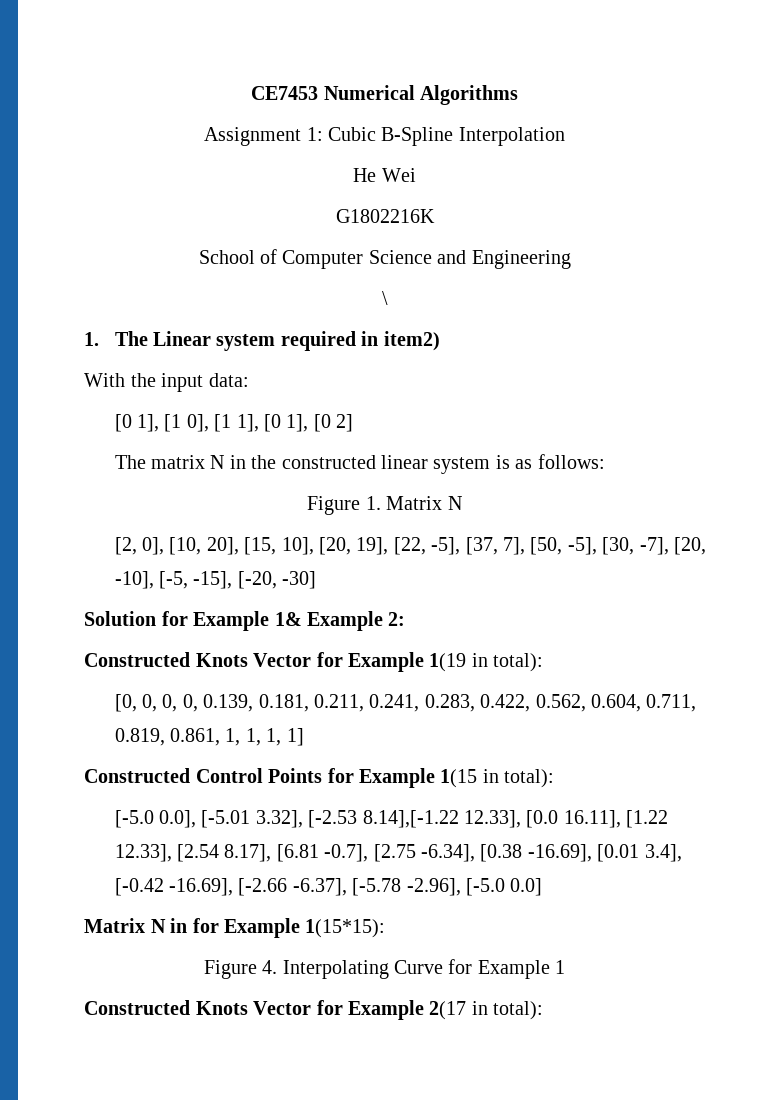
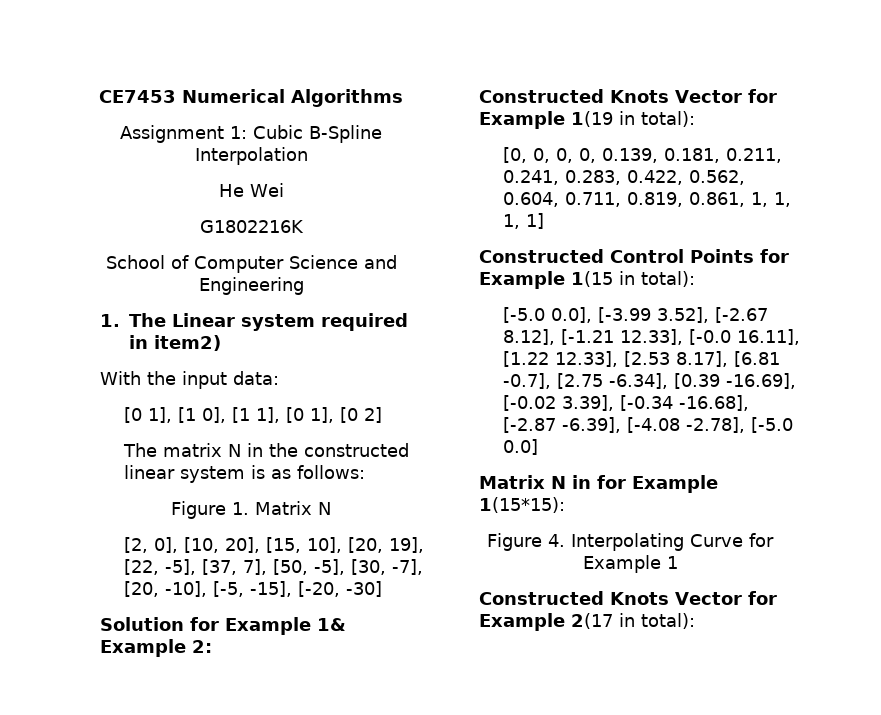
[381,291,388,305] // \ -> (304, 286) none
[201,810,559,828] [-5.01 3.32], [-2.53 8.14],[-1.22 12.33], [0.0 -> [597,307,768,323] [502,329,731,345] [-3.99 3.52], [-2.67 8.12], [-1.21 12.33], [-0.0
[177,844,220,862] [2.54 -> [623,351,670,367] [2.53
[480,844,682,862] [114,878,461,896] [0.38 -16.69], [0.01 3.4], [-0.42 -16.69], [-2.66 -6.37], [-5.78 -2.96], -> [673,373,796,389] [502,395,749,411] [502,417,745,433] [0.39 -16.69], [-0.02 3.39], [-0.34 -16.68], [-2.87 -6.39], [-4.08 -2.78],

